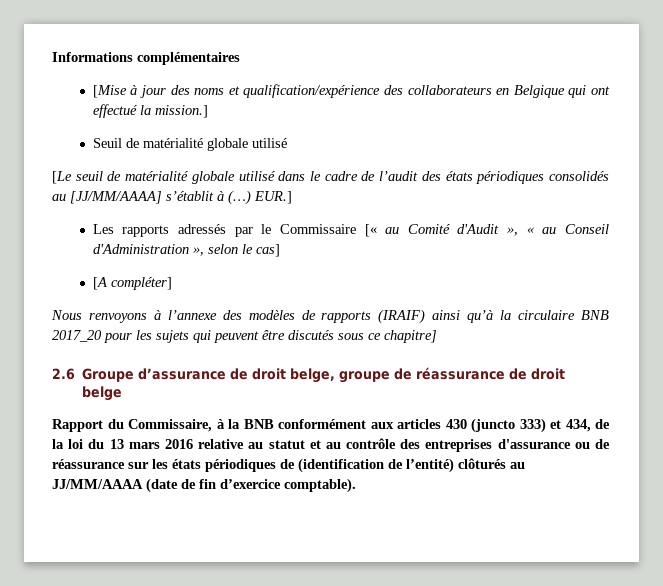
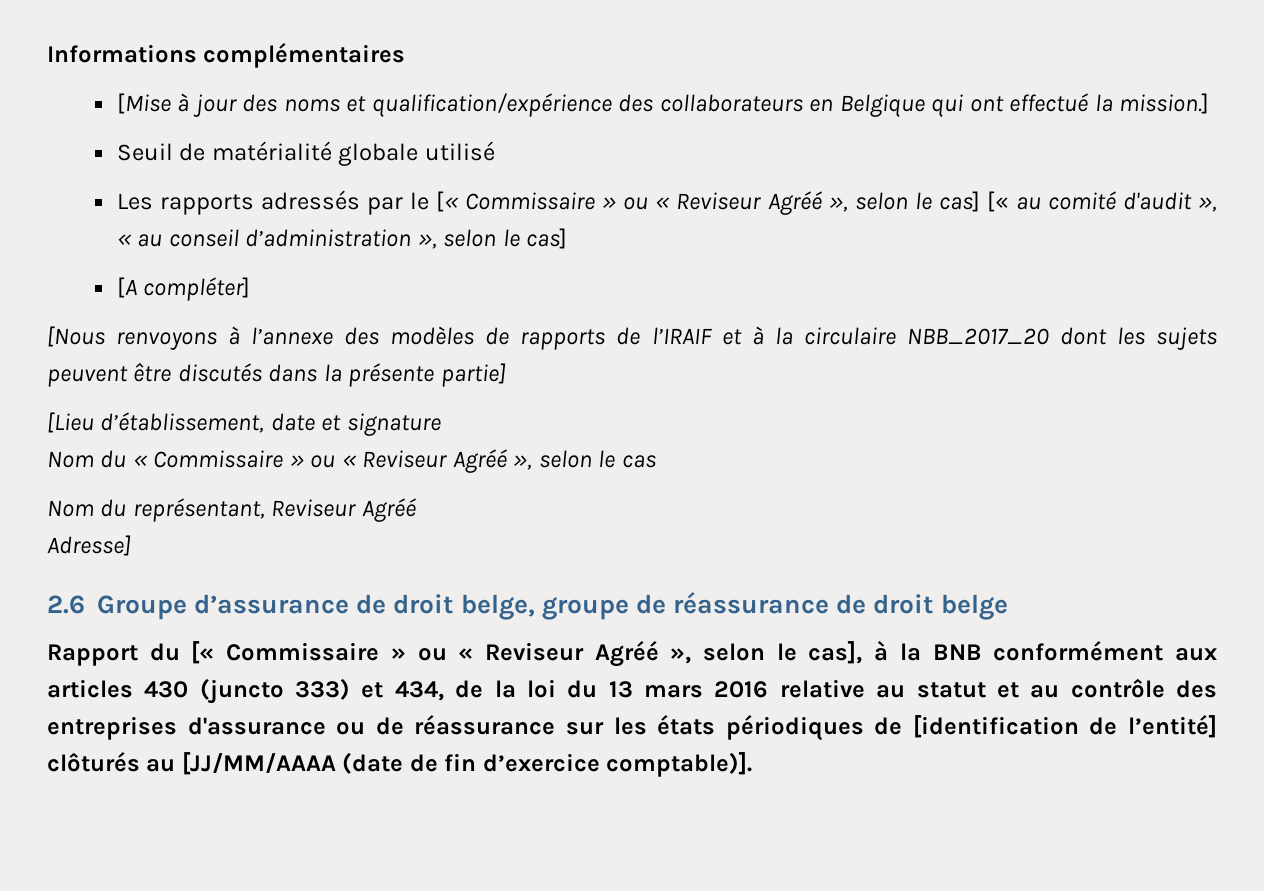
[52,171,609,184] [52,190,292,205] // [Le seuil de matérialité globale utilisé dans le cadre de l’audit des états périodiques consolidés au [JJ/MM/AAAA] s’établit à (…) EUR.] -> (495, 151) none
[279,224,500,237] Commissaire [« au Comité d'Audit -> [436,191,1192,215] [« Commissaire » ou « Reviseur Agréé », selon le cas] [« au comité d'audit
[564,224,609,234] [92,244,189,254] Conseil d'Administration -> [168,229,412,247] conseil d’administration
[51,310,82,320] Nous -> [47,326,105,347] [Nous
[378,309,609,324] [52,330,132,343] (IRAIF) ainsi qu’à la circulaire BNB 2017_20 pour -> [616,326,1107,345] de l’IRAIF et à la circulaire NBB_2017_20 dont
[193,330,211,343] qui -> (1217, 338) none
[338,330,437,343] sous ce chapitre] -> [268,363,506,387] [47,412,441,436] [47,449,656,473] [47,498,416,522] [47,535,131,556] dans la présente partie] // [Lieu d’établissement, date et signature // Nom du « Commissaire » ou « Reviseur Agréé », selon le cas // Nom du représentant, Reviseur Agréé // Adresse]
[128,419,212,432] Commissaire, -> [191,641,863,667] [« Commissaire » ou « Reviseur Agréé », selon le cas],
[298,458,454,473] (identification de l’entité) -> [912,715,1217,738] [identification de l’entité]
[52,479,143,489] JJ/MM/AAAA -> [181,752,336,775] [JJ/MM/AAAA
[284,478,356,493] comptable). -> [606,752,753,777] comptable)].

